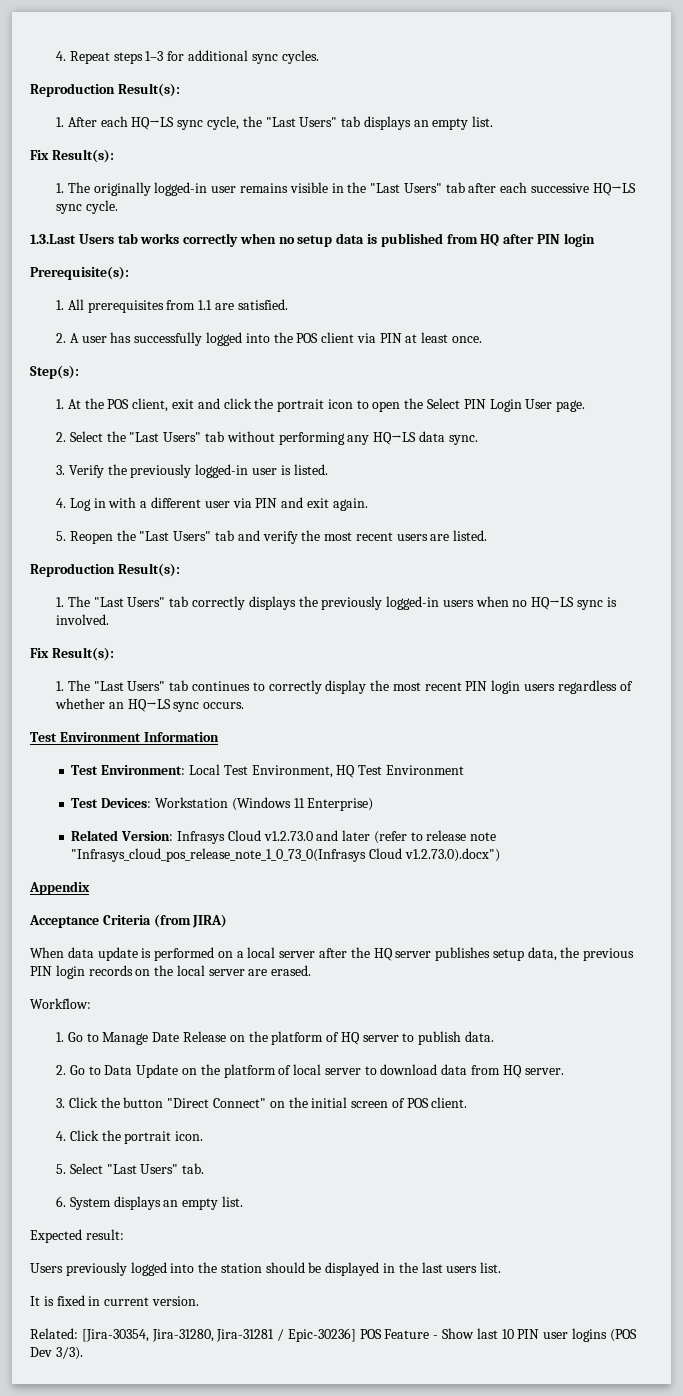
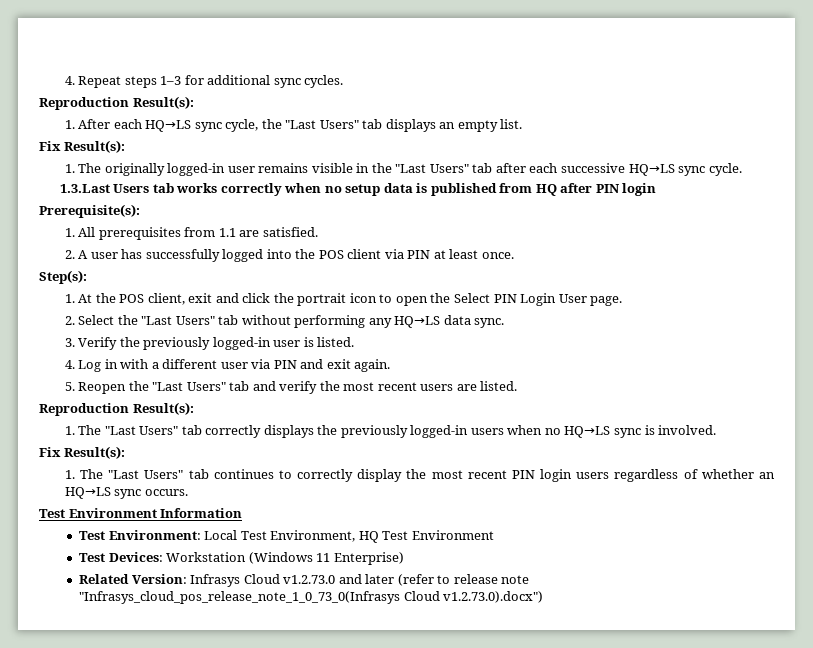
[29,881,90,895] [29,914,228,928] [30,947,635,961] [30,965,312,979] [30,998,91,1009] [56,1031,494,1045] [56,1064,564,1078] [56,1097,468,1108] [56,1130,204,1144] [56,1163,205,1174] [56,1196,243,1210] [30,1229,124,1243] [30,1262,502,1276] [30,1295,199,1306] [30,1328,637,1342] [30,1347,83,1360] // Appendix // Acceptance Criteria (from JIRA) // When data update is performed on a local server after the HQ server publishes setup data, the previous PIN login records on the local server are erased. // Workflow: // 1. Go to Manage Date Release on the platform of HQ server to publish data. // 2. Go to Data Update on the platform of local server to download data from HQ server. // 3. Click the button "Direct Connect" on the initial screen of POS client. // 4. Click the portrait icon. // 5. Select "Last Users" tab. // 6. System displays an empty list. // Expected result: // Users previously logged into the station should be displayed in the last users list. // It is fixed in current version. // Related: [Jira-30354, Jira-31280, Jira-31281 / Epic-30236] POS Feature - Show last 10 PIN user logins (POS Dev 3/3). -> (544, 597) none

